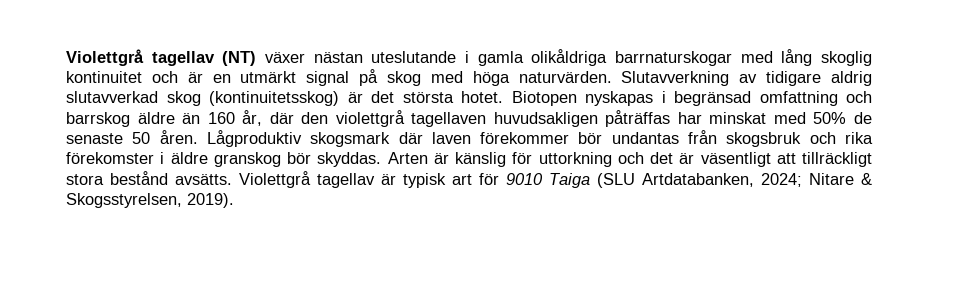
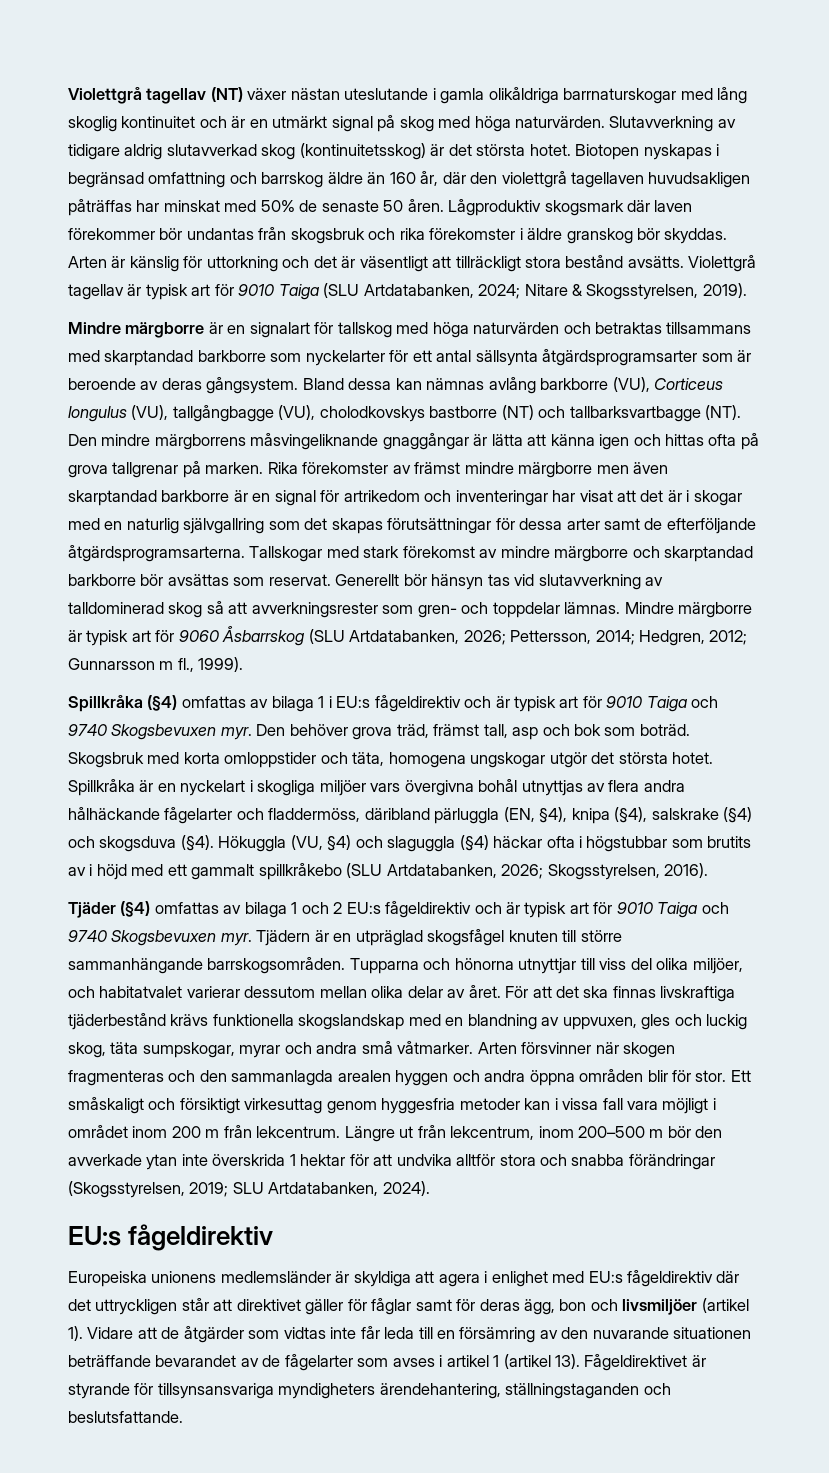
(234, 200) none -> [68,322,752,338] [68,349,752,366] [68,377,724,394] [68,405,742,422] [68,433,759,450] [68,461,669,478] [68,490,742,506] [68,518,756,534] [68,545,754,562] [68,574,664,590] [68,601,753,618] [68,626,748,646] [68,657,244,672] [68,694,719,712] [68,724,690,740] [68,752,714,768] [68,779,685,796] [68,807,753,824] [68,835,752,852] [68,863,709,880] [68,901,729,918] [68,929,622,946] [68,957,743,974] [68,985,736,1002] [68,1013,748,1030] [68,1041,676,1058] [68,1069,751,1086] [68,1097,716,1114] [68,1125,723,1142] [68,1154,715,1170] [68,1181,430,1198] [68,1224,274,1251] [68,1270,740,1287] [68,1298,749,1315] [68,1326,752,1343] [68,1354,706,1371] [68,1383,671,1399] [68,1411,183,1423] // Mindre märgborre är en signalart för tallskog med höga naturvärden och betraktas tillsammans med skarptandad barkborre som nyckelarter för ett antal sällsynta åtgärdsprogramsarter som är beroende av deras gångsystem. Bland dessa kan nämnas avlång barkborre (VU), Corticeus longulus (VU), tallgångbagge (VU), cholodkovskys bastborre (NT) och tallbarksvartbagge (NT). Den mindre märgborrens måsvingeliknande gnaggångar är lätta att känna igen och hittas ofta på grova tallgrenar på marken. Rika förekomster av främst mindre märgborre men även skarptandad barkborre är en signal för artrikedom och inventeringar har visat att det är i skogar med en naturlig självgallring som det skapas förutsättningar för dessa arter samt de efterföljande åtgärdsprogramsarterna. Tallskogar med stark förekomst av mindre märgborre och skarptandad barkborre bör avsättas som reservat. Generellt bör hänsyn tas vid slutavverkning av talldominerad skog så att avverkningsrester som gren- och toppdelar lämnas. Mindre märgborre är typisk art för 9060 Åsbarrskog (SLU Artdatabanken, 2026; Pettersson, 2014; Hedgren, 2012; Gunnarsson m fl., 1999). // Spillkråka (§4) omfattas av bilaga 1 i EU:s fågeldirektiv och är typisk art för 9010 Taiga och 9740 Skogsbevuxen myr. Den behöver grova träd, främst tall, asp och bok som boträd. Skogsbruk med korta omloppstider och täta, homogena ungskogar utgör det största hotet. Spillkråka är en nyckelart i skogliga miljöer vars övergivna bohål utnyttjas av flera andra hålhäckande fågelarter och fladdermöss, däribland pärluggla (EN, §4), knipa (§4), salskrake (§4) och skogsduva (§4). Hökuggla (VU, §4) och slaguggla (§4) häckar ofta i högstubbar som brutits av i höjd med ett gammalt spillkråkebo (SLU Artdatabanken, 2026; Skogsstyrelsen, 2016). // Tjäder (§4) omfattas av bilaga 1 och 2 EU:s fågeldirektiv och är typisk art för 9010 Taiga och 9740 Skogsbevuxen myr. Tjädern är en utpräglad skogsfågel knuten till större sammanhängande barrskogsområden. Tupparna och hönorna utnyttjar till viss del olika miljöer, och habitatvalet varierar dessutom mellan olika delar av året. För att det ska finnas livskraftiga tjäderbestånd krävs funktionella skogslandskap med en blandning av uppvuxen, gles och luckig skog, täta sumpskogar, myrar och andra små våtmarker. Arten försvinner när skogen fragmenteras och den sammanlagda arealen hyggen och andra öppna områden blir för stor. Ett småskaligt och försiktigt virkesuttag genom hyggesfria metoder kan i vissa fall vara möjligt i området inom 200 m från lekcentrum. Längre ut från lekcentrum, inom 200–500 m bör den avverkade ytan inte överskrida 1 hektar för att undvika alltför stora och snabba förändringar (Skogsstyrelsen, 2019; SLU Artdatabanken, 2024). // EU:s fågeldirektiv // Europeiska unionens medlemsländer är skyldiga att agera i enlighet med EU:s fågeldirektiv där det uttryckligen står att direktivet gäller för fåglar samt för deras ägg, bon och livsmiljöer (artikel 1). Vidare att de åtgärder som vidtas inte får leda till en försämring av den nuvarande situationen beträffande bevarandet av de fågelarter som avses i artikel 1 (artikel 13). Fågeldirektivet är styrande för tillsynsansvariga myndigheters ärendehantering, ställningstaganden och beslutsfattande.

